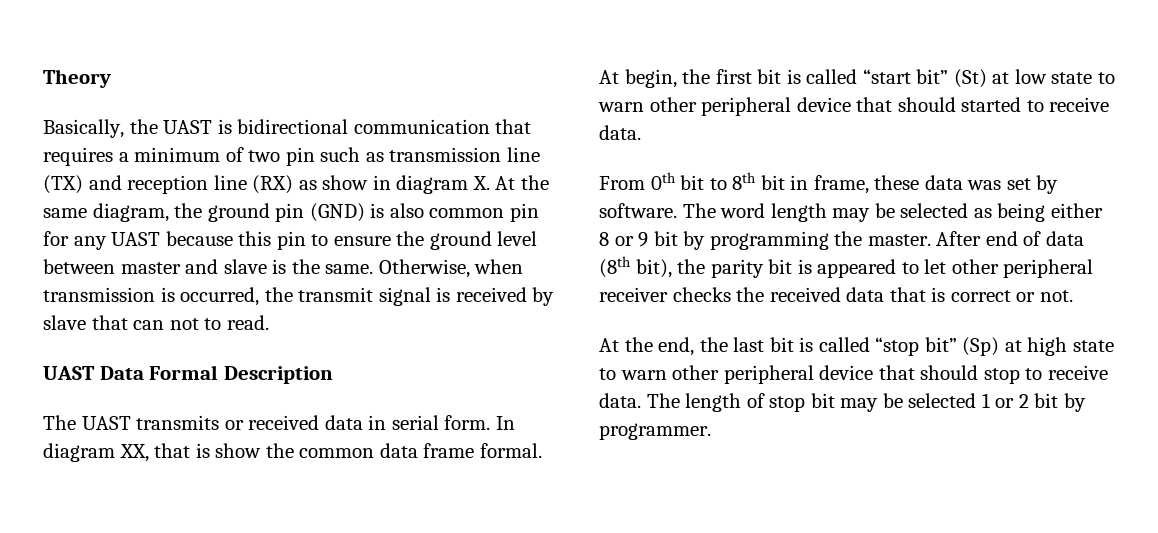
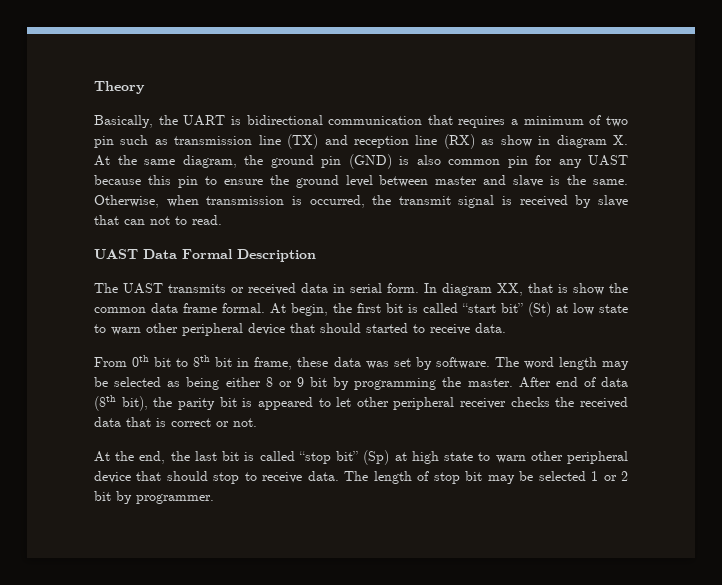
[163,120,213,134] UAST -> [183,115,226,126] UART

